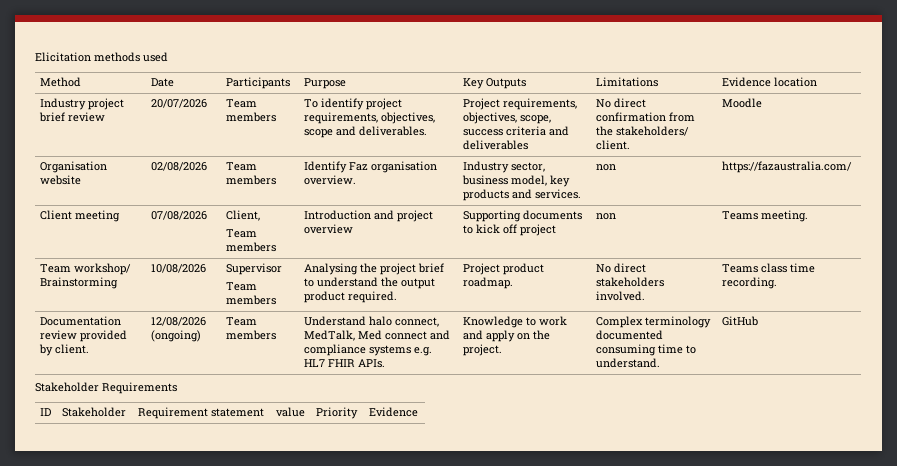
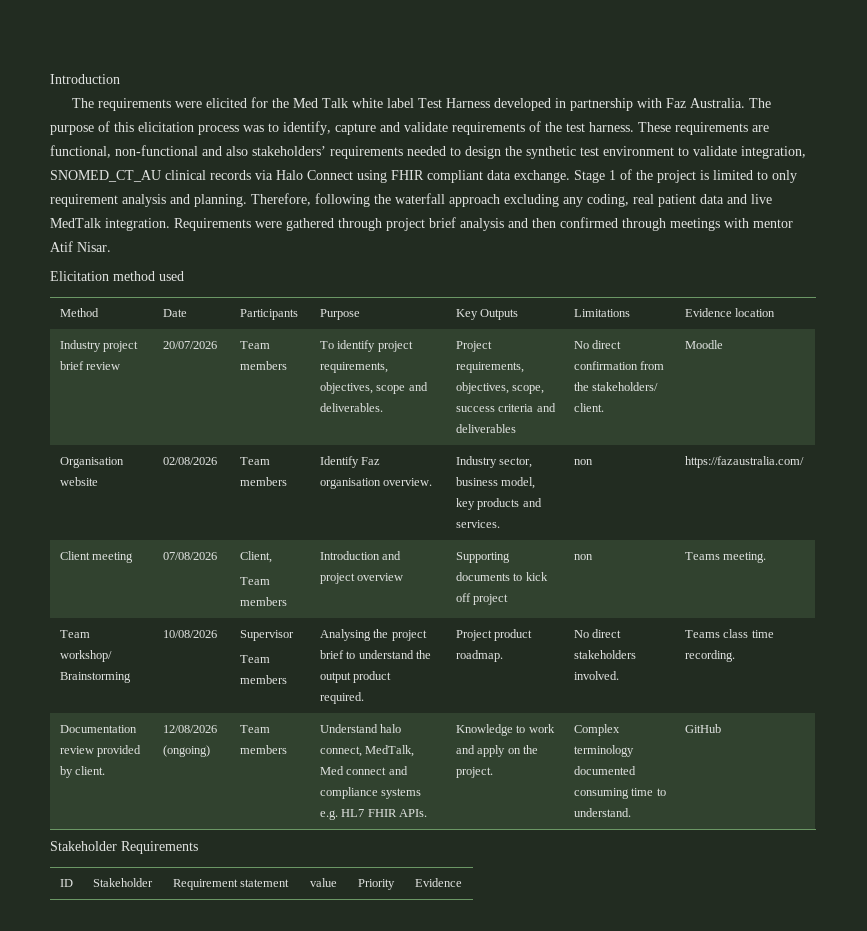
[35,52,140,62] Elicitation methods -> [50,74,120,84] [71,97,771,111] [50,121,769,135] [50,145,806,159] [50,169,797,183] [50,193,772,207] [50,217,793,231] [50,241,111,252] [50,271,155,281] Introduction // The requirements were elicited for the Med Talk white label Test Harness developed in partnership with Faz Australia. The purpose of this elicitation process was to identify, capture and validate requirements of the test harness. These requirements are functional, non-functional and also stakeholders’ requirements needed to design the synthetic test environment to validate integration, SNOMED_CT_AU clinical records via Halo Connect using FHIR compliant data exchange. Stage 1 of the project is limited to only requirement analysis and planning. Therefore, following the waterfall approach excluding any coding, real patient data and live MedTalk integration. Requirements were gathered through project brief analysis and then confirmed through meetings with mentor Atif Nisar. // Elicitation method

